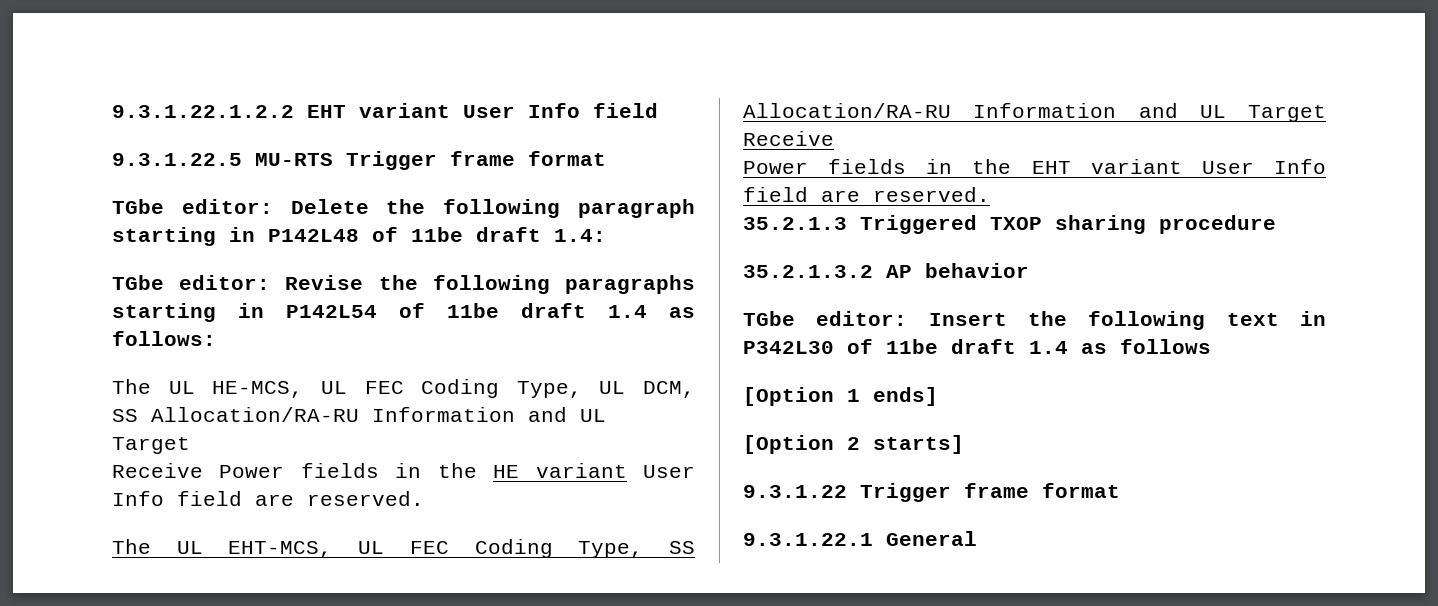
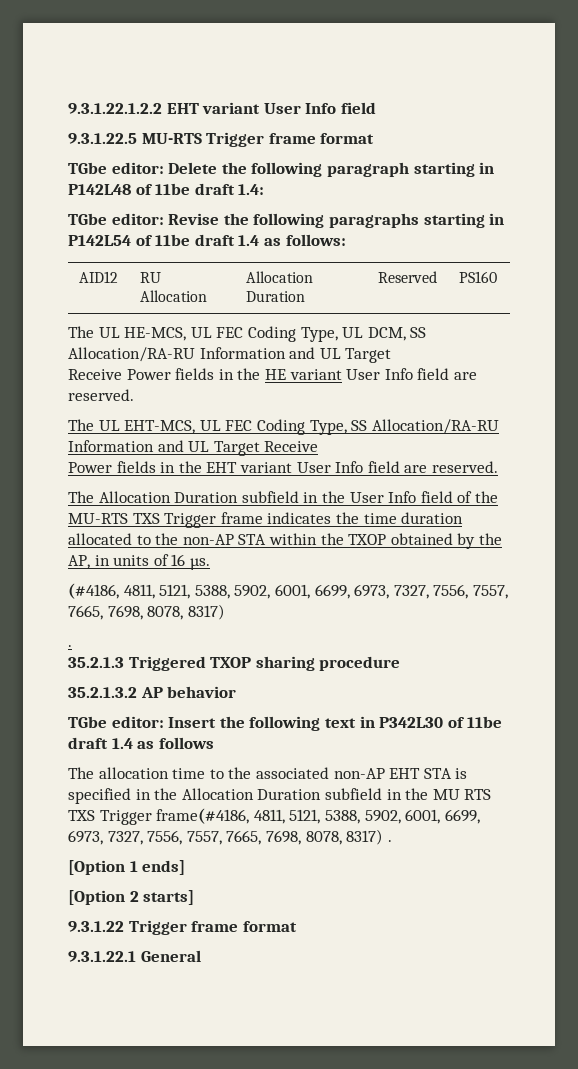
(216, 338) none -> [78,271,118,283] [139,272,161,283] [139,290,207,302] [245,271,313,283] [245,291,305,302] [377,271,437,283] [458,271,497,283] // AID12 | RU Allocation | Allocation Duration | Reserved | PS160
(990, 194) none -> [68,491,498,503] [68,512,464,528] [68,533,502,549] [68,554,210,570] [68,583,508,599] [68,604,225,620] [68,645,72,647] // The Allocation Duration subfield in the User Info field of the MU-RTS TXS Trigger frame indicates the time duration allocated to the non-AP STA within the TXOP obtained by the AP, in units of 16 µs. // (#4186, 4811, 5121, 5388, 5902, 6001, 6699, 6973, 7327, 7556, 7557, 7665, 7698, 8078, 8317) // .
(1211, 346) none -> [68,767,468,779] [68,788,492,804] [68,808,480,825] [68,829,392,845] // The allocation time to the associated non-AP EHT STA is specified in the Allocation Duration subfield in the MU RTS TXS Trigger frame(#4186, 4811, 5121, 5388, 5902, 6001, 6699, 6973, 7327, 7556, 7557, 7665, 7698, 8078, 8317) .

